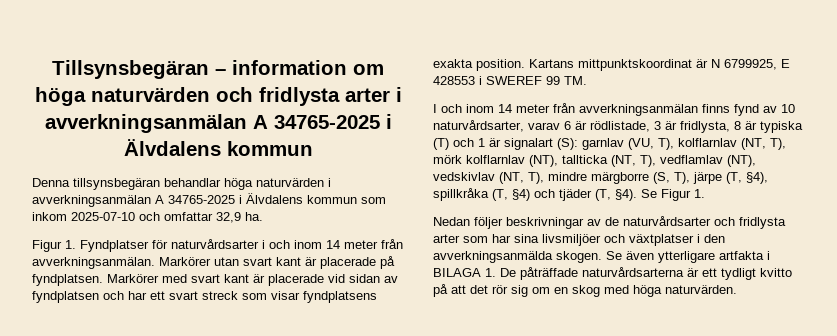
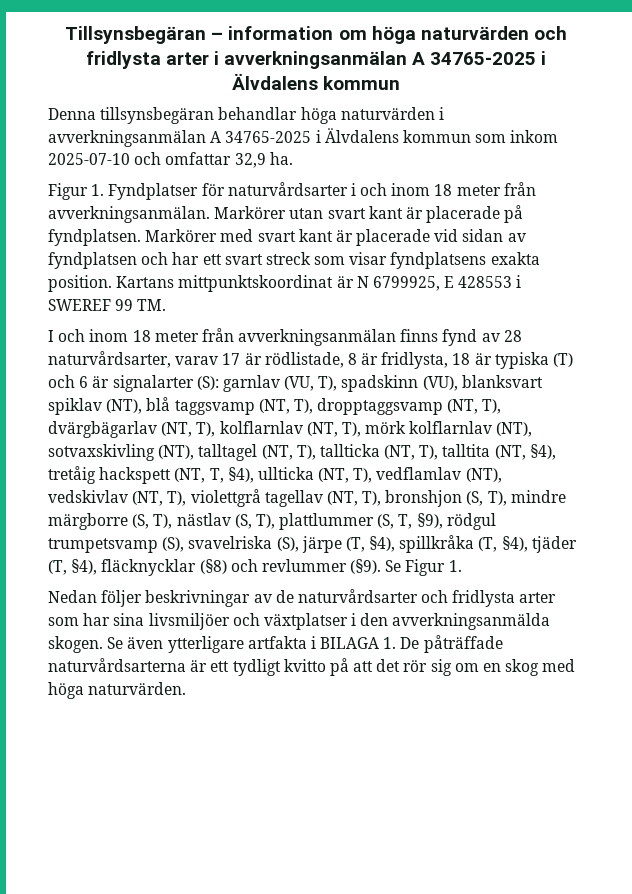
[326,240,340,249] 14 -> [434,184,453,196] 18
[498,104,512,113] 14 -> [132,330,151,342] 18
[781,104,795,113] 10 -> [503,330,522,342] 28
[564,121,571,130] 6 -> [222,353,241,365] 17
[654,121,661,130] 3 -> [347,353,357,365] 8
[734,121,741,130] 8 -> [452,353,471,365] 18
[478,138,553,150] 1 är signalart -> [79,375,194,392] 6 är signalarter
(674, 144) none -> [341,375,543,392] [48,397,502,415] [48,421,216,438] spadskinn (VU), blanksvart spiklav (NT), blå taggsvamp (NT, T), dropptaggsvamp (NT, T), dvärgbägarlav (NT, T),
[562,155,608,164] tallticka -> [48,444,556,461] [48,466,314,484] sotvaxskivling (NT), talltagel (NT, T), tallticka (NT, T), talltita (NT, §4), tretåig hackspett (NT, T, §4), ullticka
[548,172,690,184] mindre märgborre (S, T), -> [190,489,566,507] [48,513,496,530] [48,536,299,553] violettgrå tagellav (NT, T), bronshjon (S, T), mindre märgborre (S, T), nästlav (S, T), plattlummer (S, T, §9), rödgul trumpetsvamp (S), svavelriska (S),
[512,189,637,201] §4) och tjäder (T, §4). -> [501,536,577,553] [48,559,382,576] §4), tjäder (T, §4), fläcknycklar (§8) och revlummer (§9).

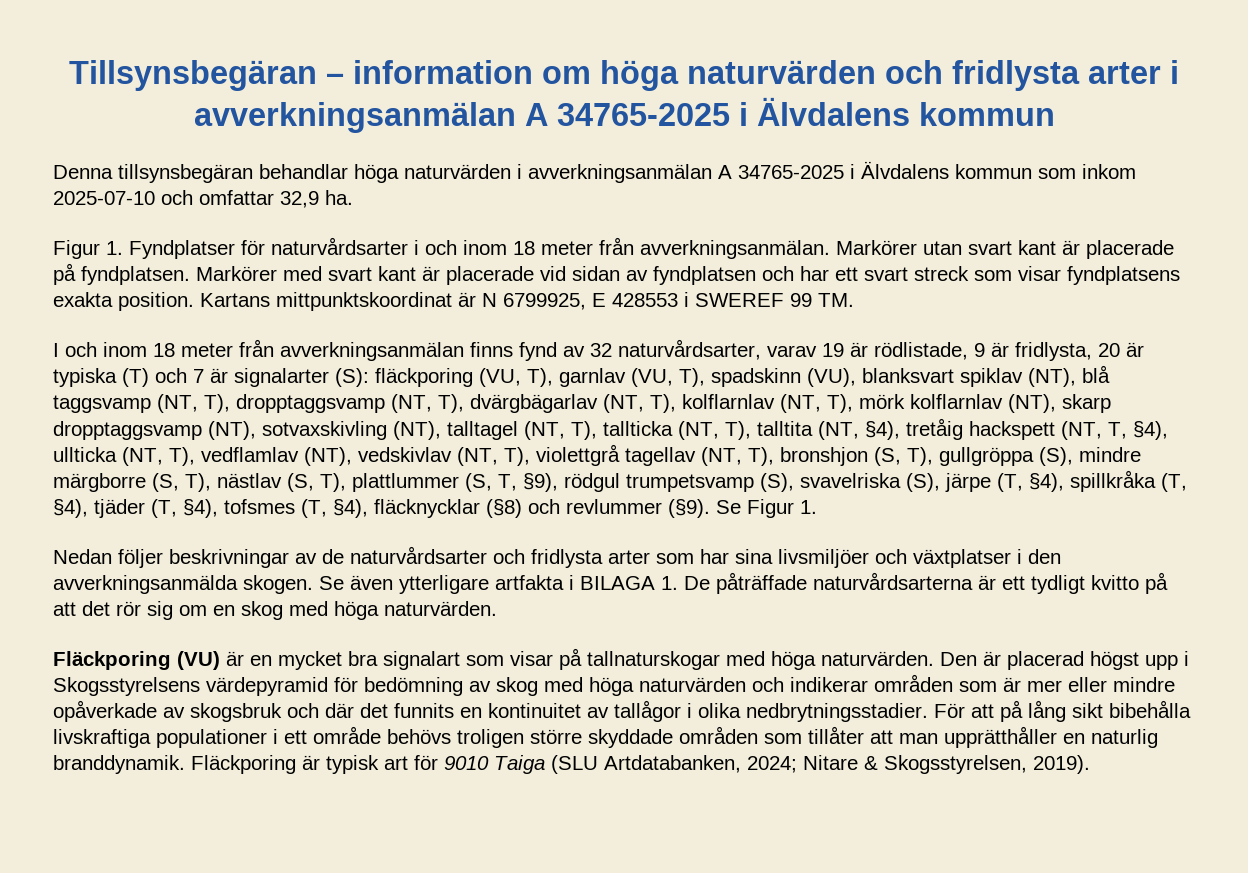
[503,330,522,342] 28 -> [590,343,612,357] 32
[222,353,241,365] 17 -> [822,343,844,357] 19
[347,353,357,365] 8 -> [974,343,985,357] 9
[452,353,471,365] 18 -> [1098,343,1120,357] 20
[79,376,89,388] 6 -> [193,369,204,383] 7
(219, 383) none -> [375,368,553,387] fläckporing (VU, T),
(533, 429) none -> [1062,394,1111,413] [53,421,256,440] skarp dropptaggsvamp (NT),
(507, 498) none -> [939,447,1073,466] gullgröppa (S),
(98, 567) none -> [224,499,368,518] tofsmes (T, §4),
(187, 688) none -> [53,648,1189,670] [53,674,1175,696] [53,700,1191,722] [53,726,1158,748] [53,755,1090,774] // Fläckporing (VU) är en mycket bra signalart som visar på tallnaturskogar med höga naturvärden. Den är placerad högst upp i Skogsstyrelsens värdepyramid för bedömning av skog med höga naturvärden och indikerar områden som är mer eller mindre opåverkade av skogsbruk och där det funnits en kontinuitet av tallågor i olika nedbrytningsstadier. För att på lång sikt bibehålla livskraftiga populationer i ett område behövs troligen större skyddade områden som tillåter att man upprätthåller en naturlig branddynamik. Fläckporing är typisk art för 9010 Taiga (SLU Artdatabanken, 2024; Nitare & Skogsstyrelsen, 2019).

